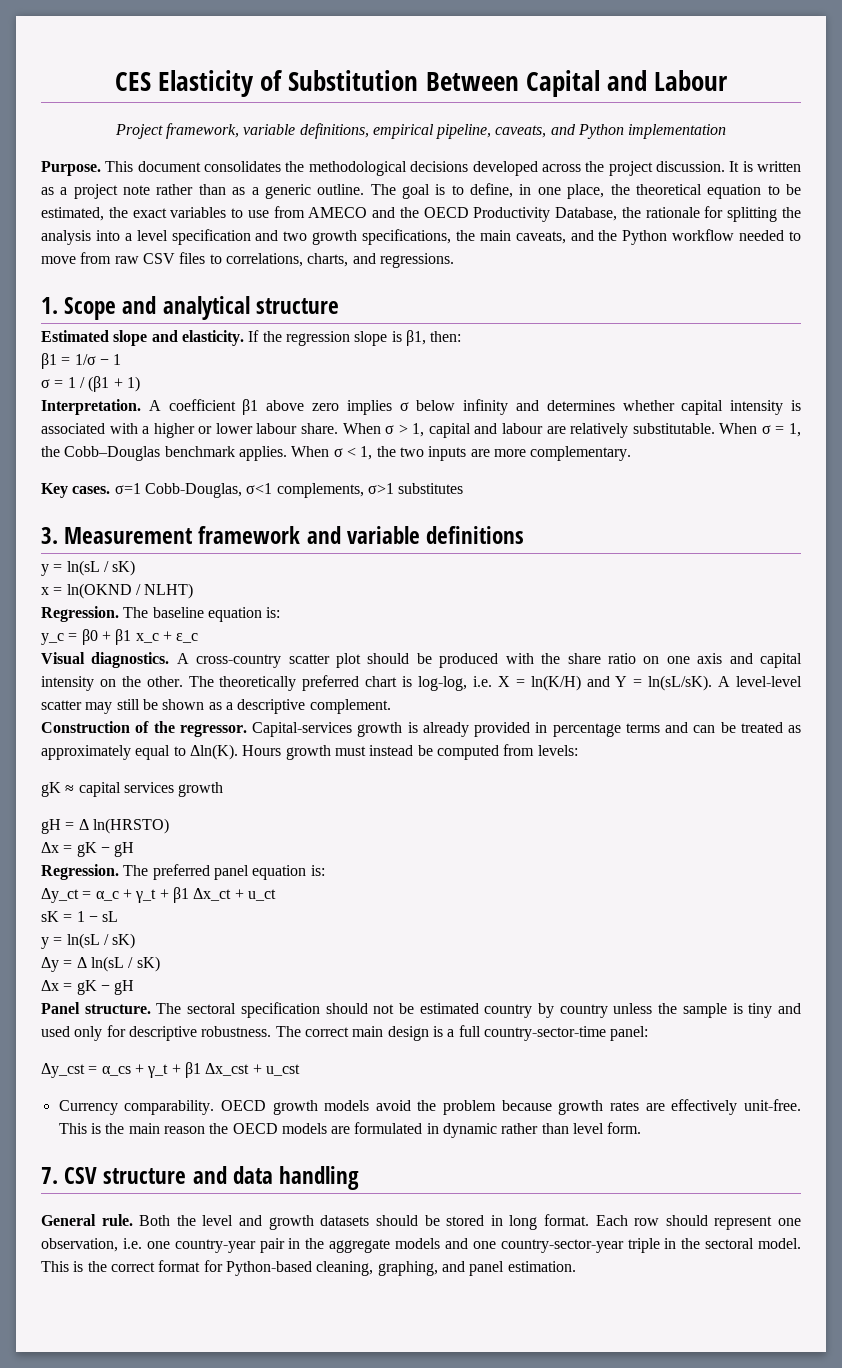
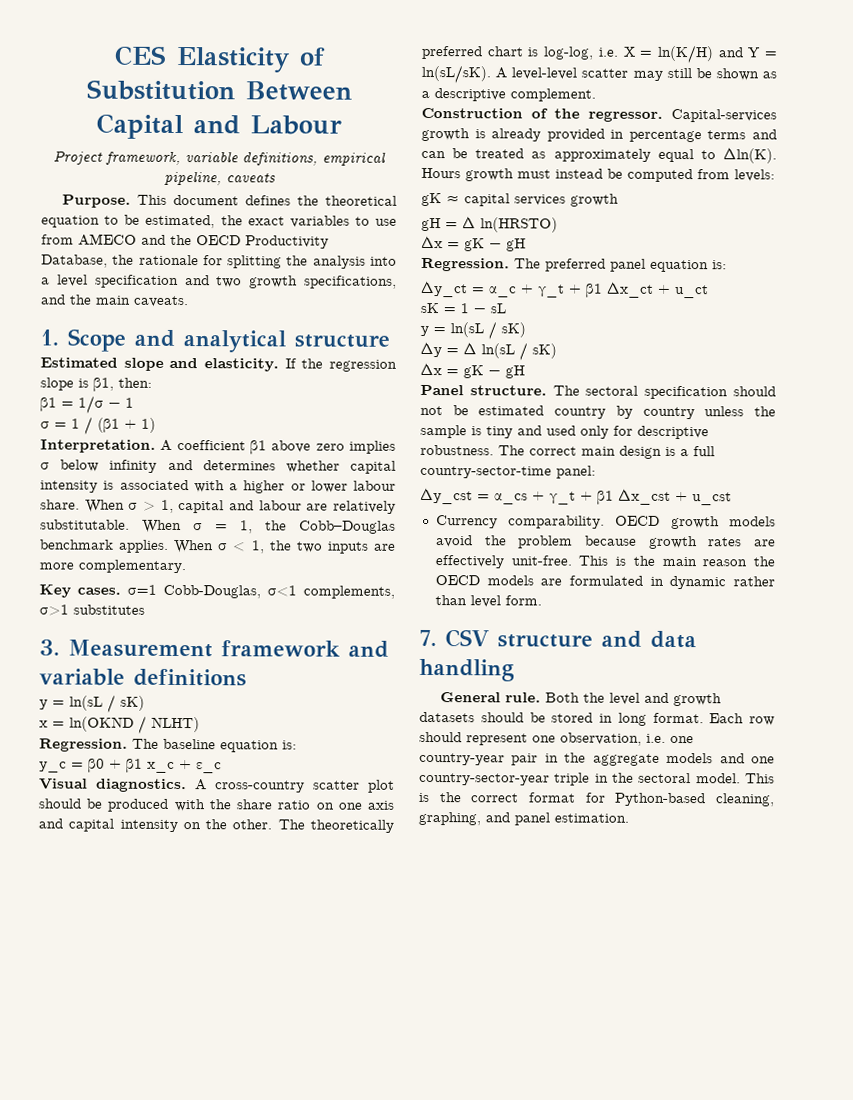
[495,124,727,139] caveats, and Python implementation -> [225,173,276,183] caveats
[204,161,802,176] [41,183,605,199] consolidates the methodological decisions developed across the project discussion. It is written as a project note rather than as a generic outline. The goal is to define, in one place, -> [244,195,291,206] defines
[455,229,801,245] [41,252,454,268] the main caveats, and the Python workflow needed to move from raw CSV files to correlations, charts, and regressions. -> [40,294,189,308] and the main caveats.

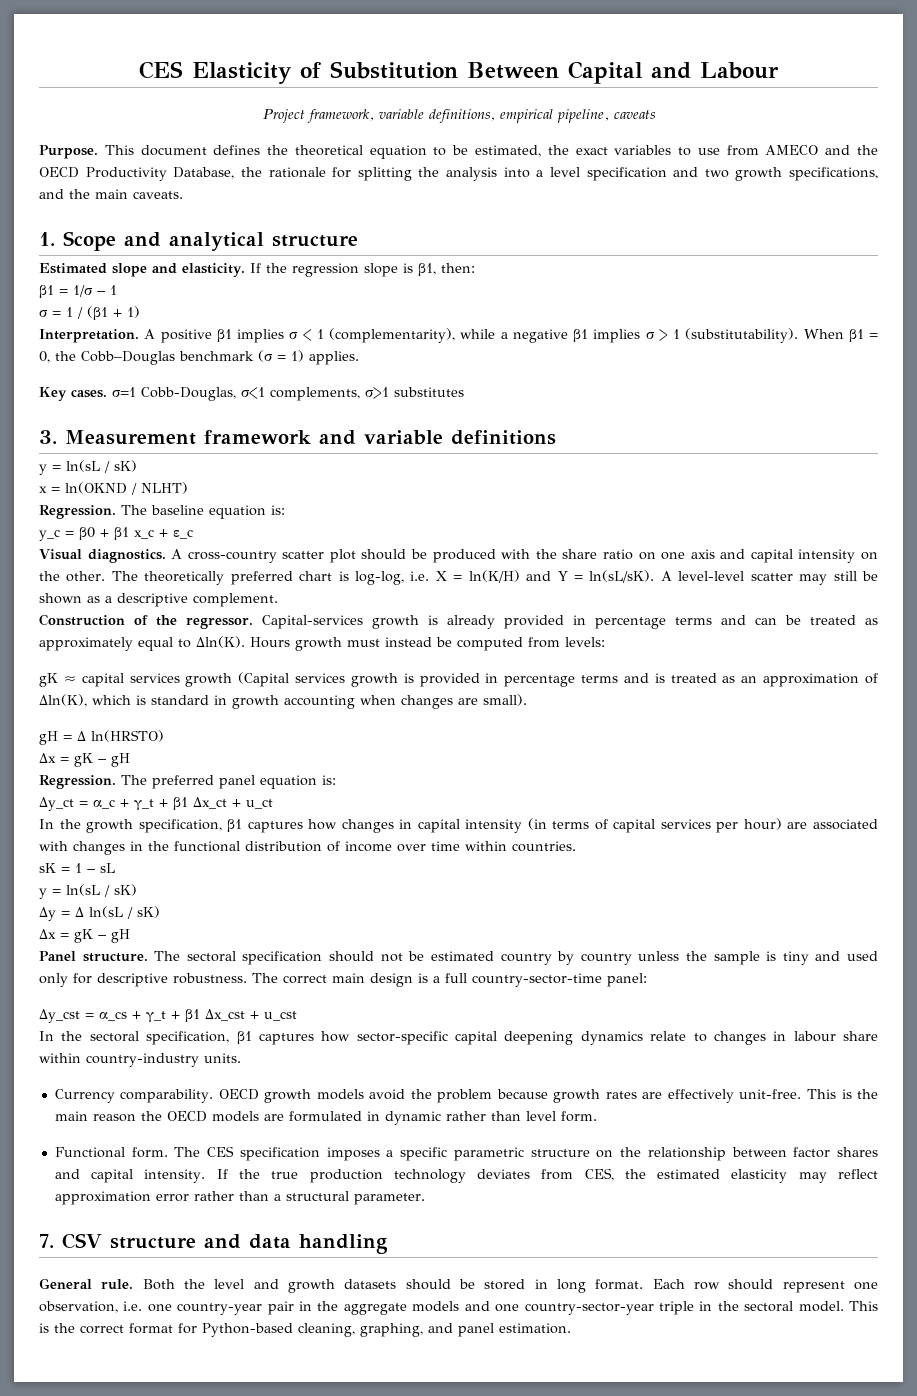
[176,439,396,455] [40,459,396,474] [40,479,396,494] [40,499,396,514] [40,519,396,534] [39,539,396,554] [39,559,186,574] coefficient β1 above zero implies σ below infinity and determines whether capital intensity is associated with a higher or lower labour share. When σ > 1, capital and labour are relatively substitutable. When σ = 1, the Cobb–Douglas benchmark applies. When σ < 1, the two inputs are more complementary. -> [160,328,878,343] [39,350,359,365] positive β1 implies σ < 1 (complementarity), while a negative β1 implies σ > 1 (substitutability). When β1 = 0, the Cobb–Douglas benchmark (σ = 1) applies.
(619, 200) none -> [238,672,879,687] [39,694,527,709] (Capital services growth is provided in percentage terms and is treated as an approximation of Δln(K), which is standard in growth accounting when changes are small).
(709, 291) none -> [39,818,878,833] [39,841,576,855] // In the growth specification, β1 captures how changes in capital intensity (in terms of capital services per hour) are associated with changes in the functional distribution of income over time within countries.
(732, 499) none -> [39,1031,878,1045] [39,1053,241,1067] // In the sectoral specification, β1 captures how sector-specific capital deepening dynamics relate to changes in labour share within country-industry units.
(542, 600) none -> [54,1146,879,1161] [54,1168,878,1183] [54,1191,425,1205] // Functional form. The CES specification imposes a specific parametric structure on the relationship between factor shares and capital intensity. If the true production technology deviates from CES, the estimated elasticity may reflect approximation error rather than a structural parameter.

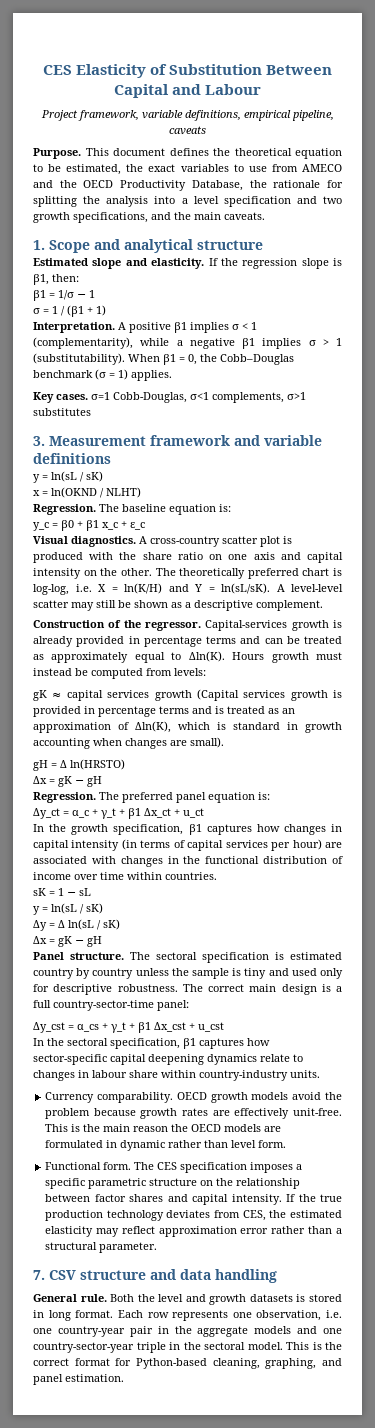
[361,549,428,560] should be -> [283,536,292,544] is
[329,951,425,962] should not be -> [275,952,284,960] is
[405,1279,475,1290] should be -> [296,1294,306,1302] is
[728,1279,845,1293] should represent -> [172,1310,229,1321] represents

